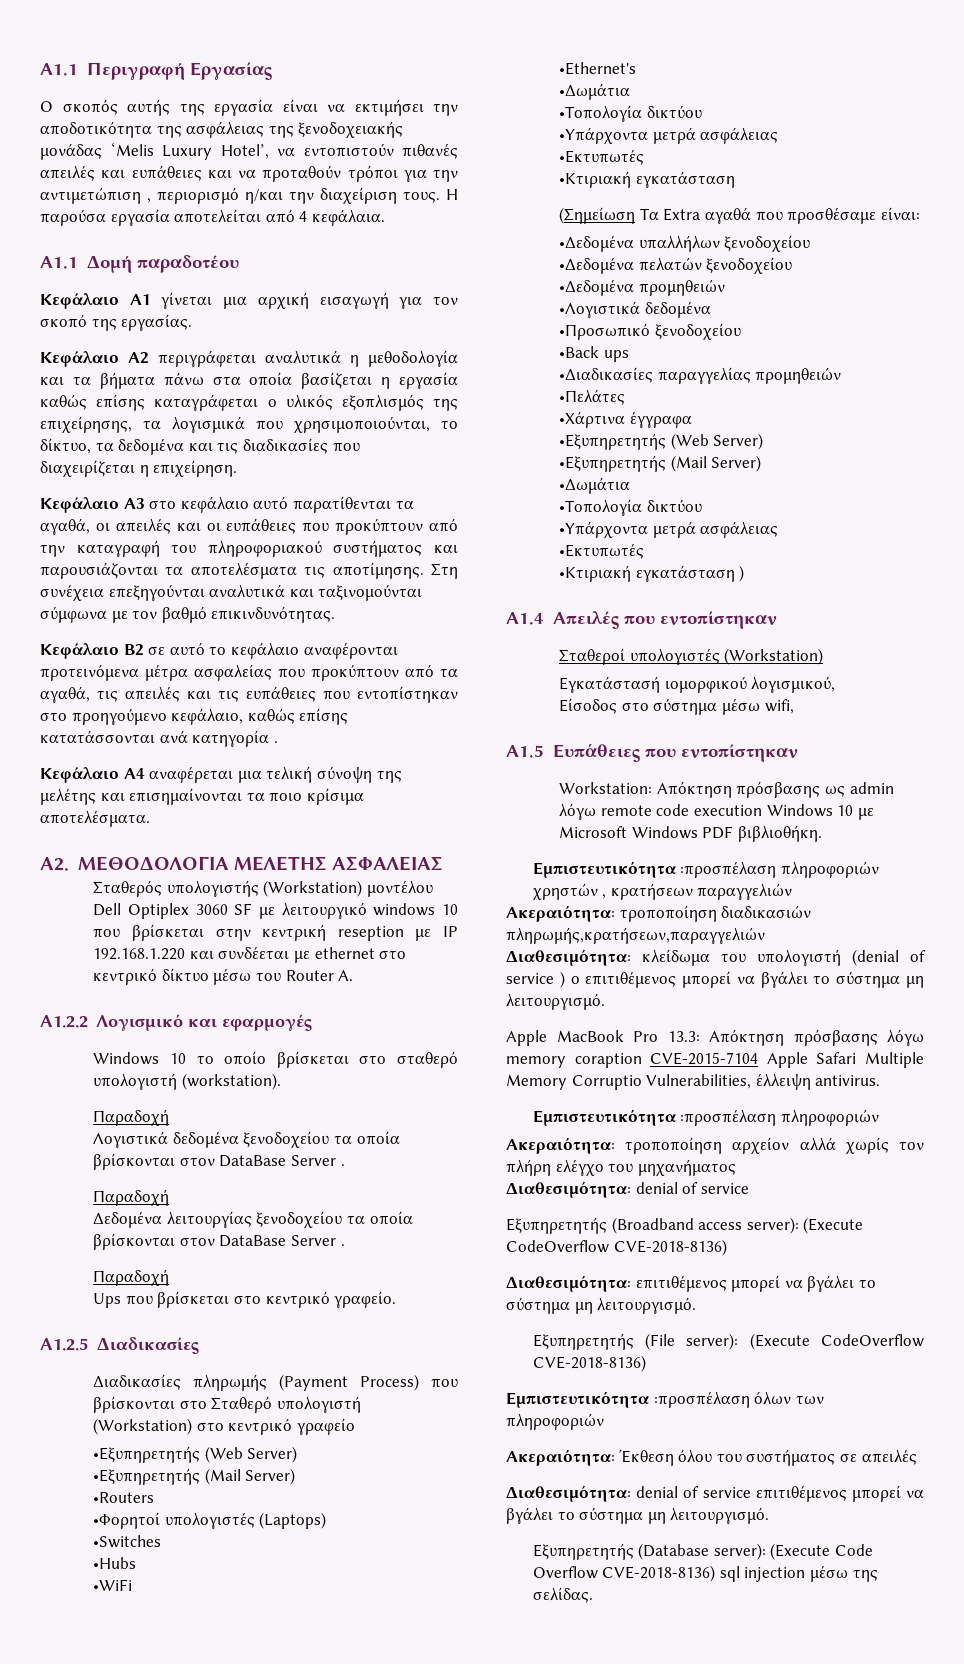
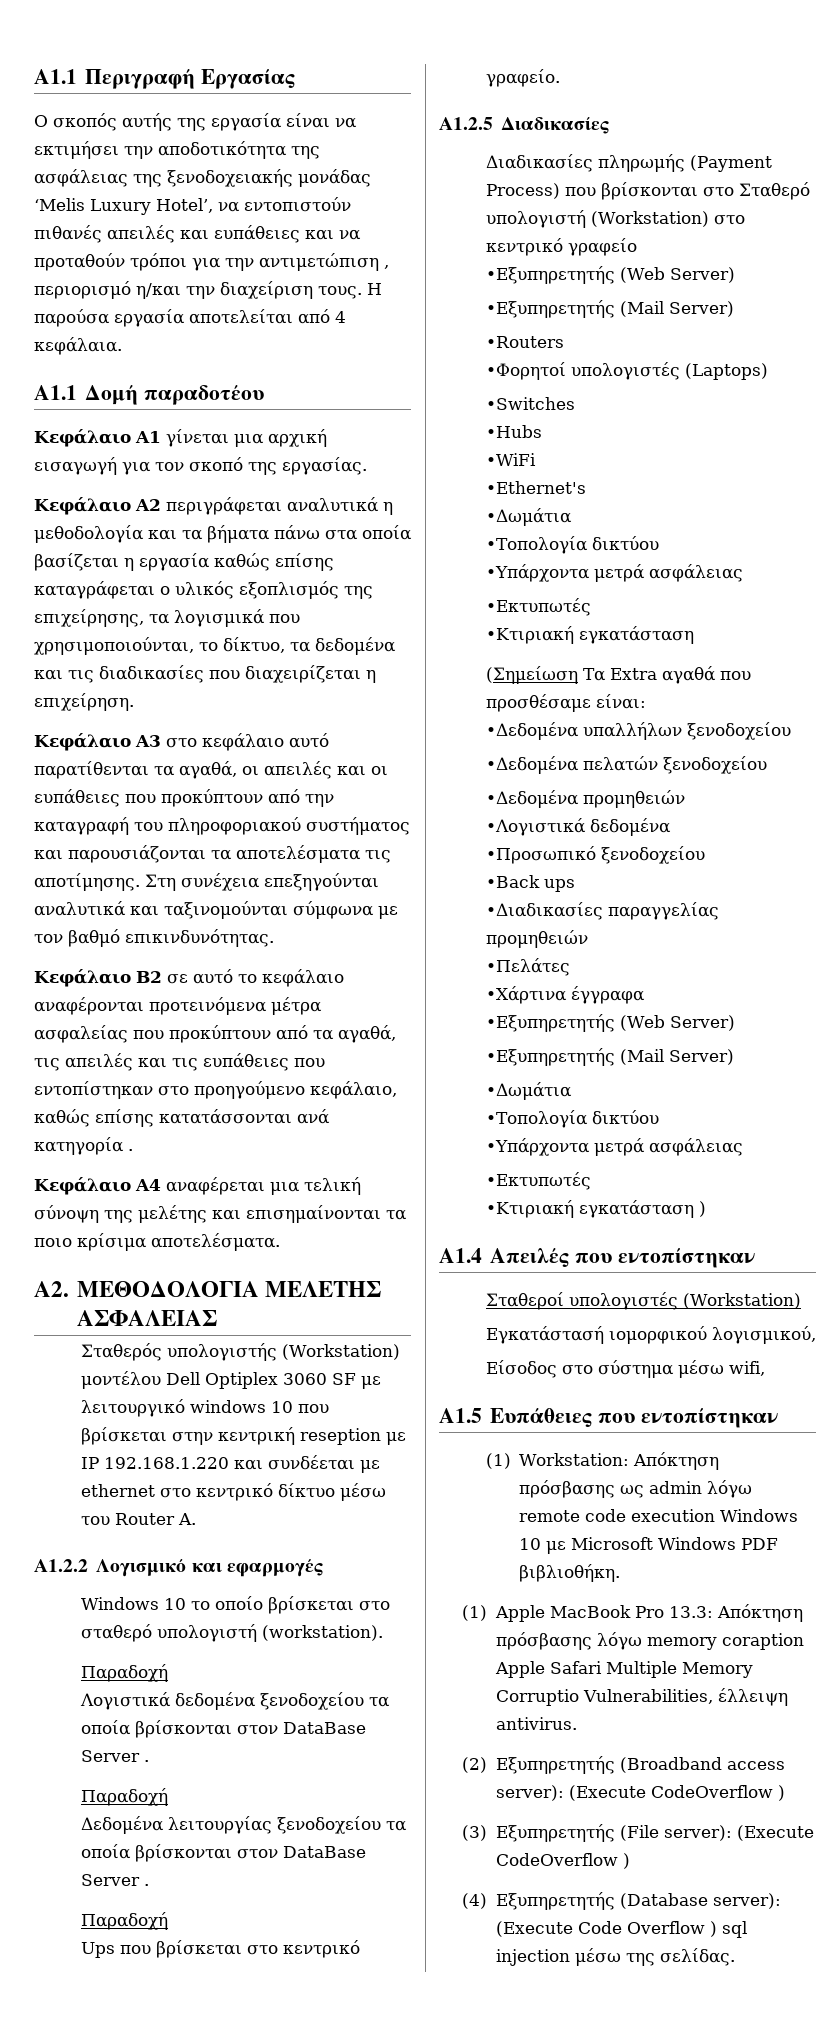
(798, 753) none -> [485,1453,511,1469] (1)
[532,861,879,878] [532,883,793,900] [506,905,812,922] [506,927,765,944] [506,949,926,966] [506,971,924,988] [506,993,605,1010] Εμπιστευτικότητα :προσπέλαση πληροφοριών χρηστών , κρατήσεων παραγγελιών // Ακεραιότητα: τροποποίηση διαδικασιών πληρωμής,κρατήσεων,παραγγελιών // Διαθεσιμότητα: κλείδωμα του υπολογιστή (denial of service ) ο επιτιθέμενος μπορεί να βγάλει το σύστημα μη λειτουργισμό. // -> [462,1605,488,1621] (1)
[650,1052,759,1065] CVE-2015-7104 -> (804, 1641) none
[532,1109,879,1126] [506,1137,924,1154] [506,1159,736,1176] [506,1181,749,1198] Εμπιστευτικότητα :προσπέλαση πληροφοριών // Ακεραιότητα: τροποποίηση αρχείον αλλά χωρίς τον πλήρη ελέγχο του μηχανήματος // Διαθεσιμότητα: denial of service // -> [462,1757,488,1773] (2)
[613,1239,727,1256] [506,1275,876,1292] [506,1297,697,1314] CVE-2018-8136) // Διαθεσιμότητα: επιτιθέμενος μπορεί να βγάλει το σύστημα μη λειτουργισμό. // -> [777,1785,785,1801] [462,1825,488,1841] ) // (3)
[532,1355,646,1372] [506,1391,824,1408] [506,1413,604,1430] [506,1449,917,1466] [506,1485,924,1502] [506,1507,770,1524] CVE-2018-8136) // Εμπιστευτικότητα :προσπέλαση όλων των πληροφοριών // Ακεραιότητα: Έκθεση όλου του συστήματος σε απειλές // Διαθεσιμότητα: denial of service επιτιθέμενος μπορεί να βγάλει το σύστημα μη λειτουργισμό. // -> [622,1853,630,1869] [462,1893,488,1909] ) // (4)
[602,1565,716,1582] CVE-2018-8136) -> [709,1921,717,1937] )

